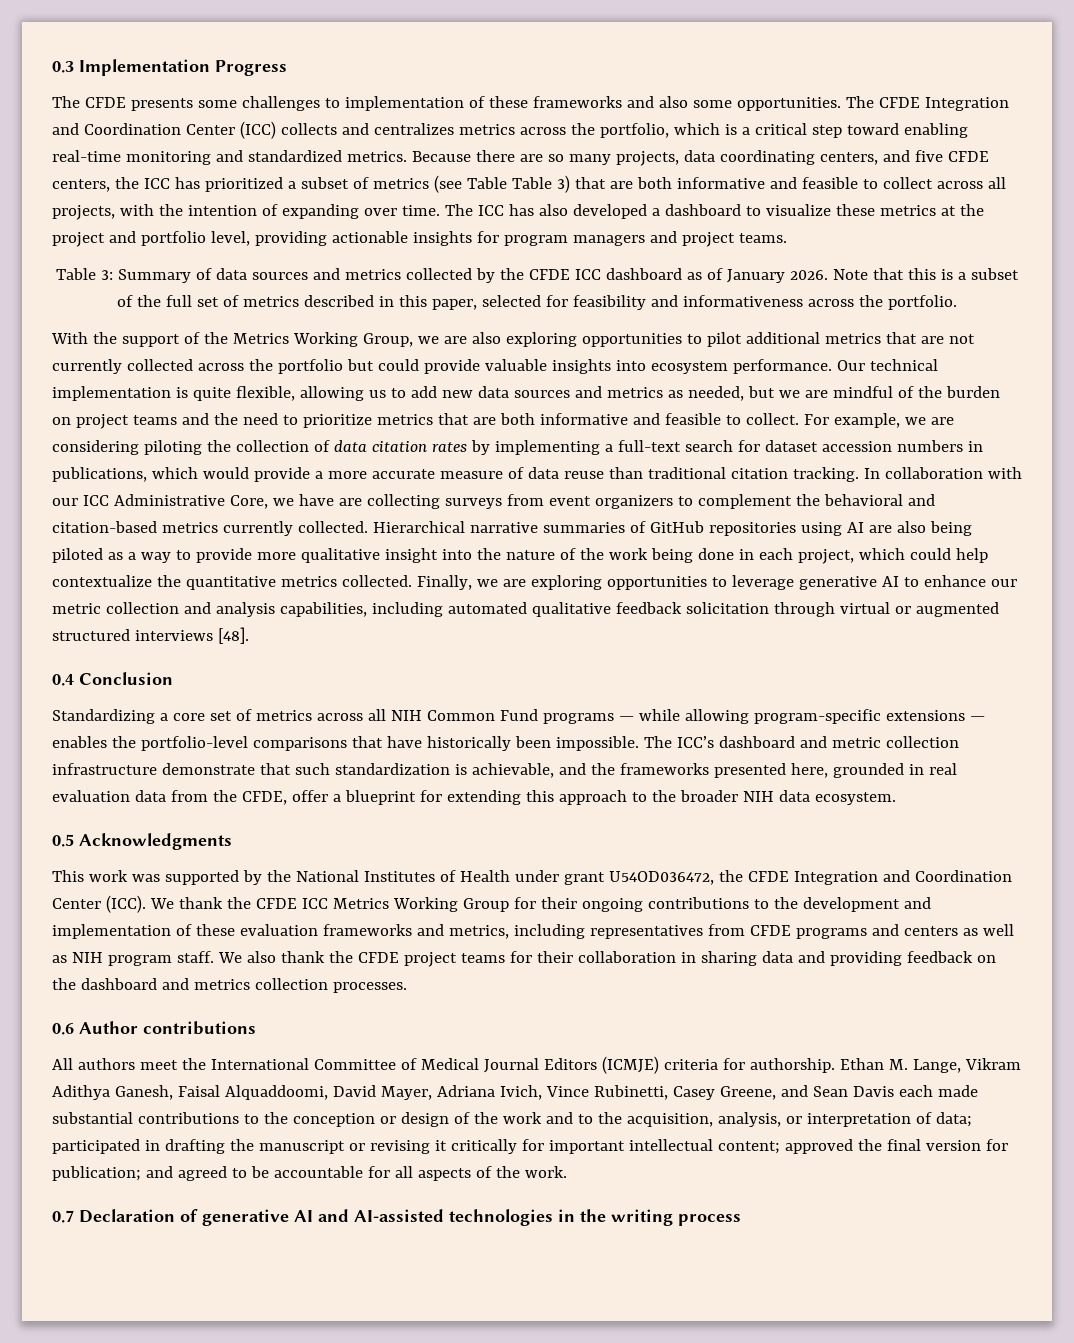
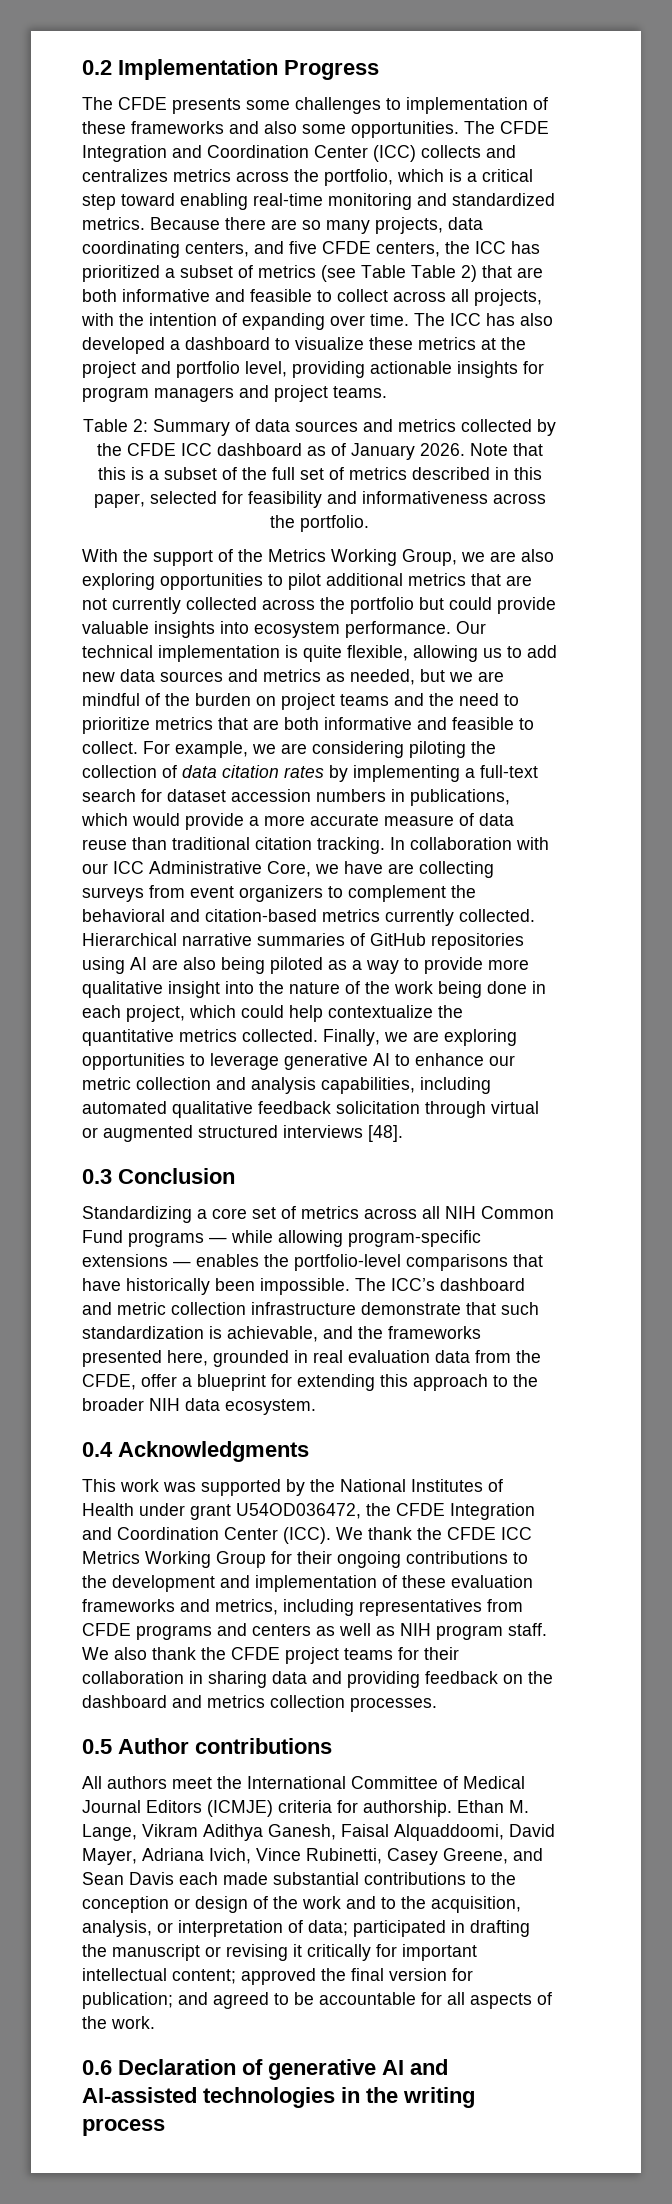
[52,61,74,73] 0.3 -> [82,60,112,75] 0.2
[556,175,570,193] 3) -> [461,265,477,282] 2)
[101,270,114,280] 3: -> [133,419,148,432] 2:
[52,674,74,686] 0.4 -> [82,1169,112,1184] 0.3
[52,834,74,847] 0.5 -> [82,1442,113,1457] 0.4
[52,1023,74,1035] 0.6 -> [82,1739,112,1754] 0.5
[52,1210,74,1223] 0.7 -> [82,2060,112,2075] 0.6

